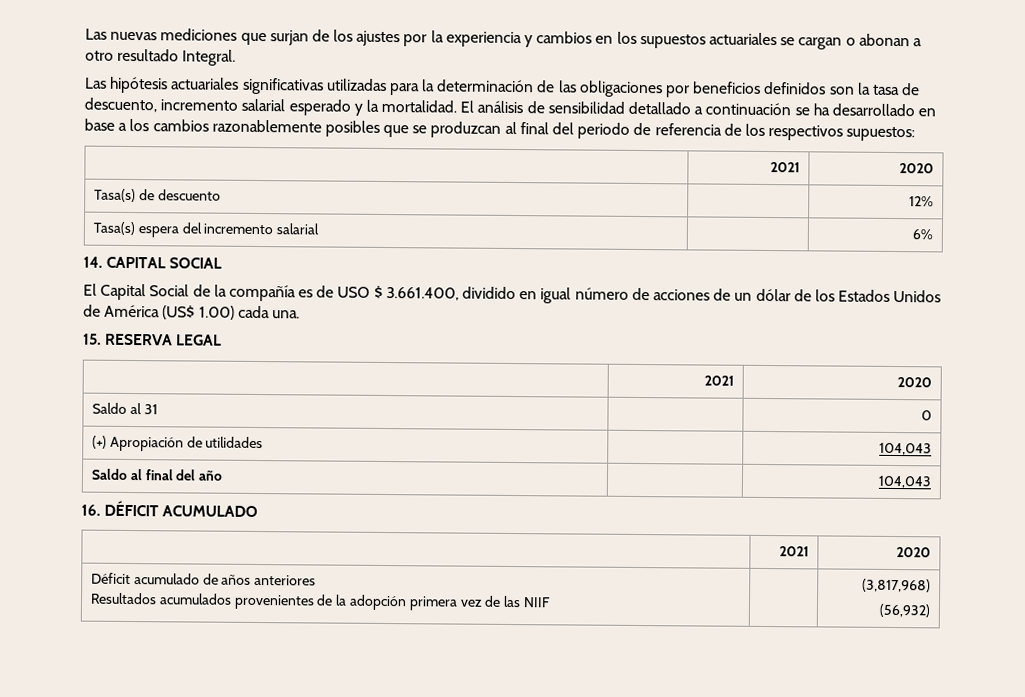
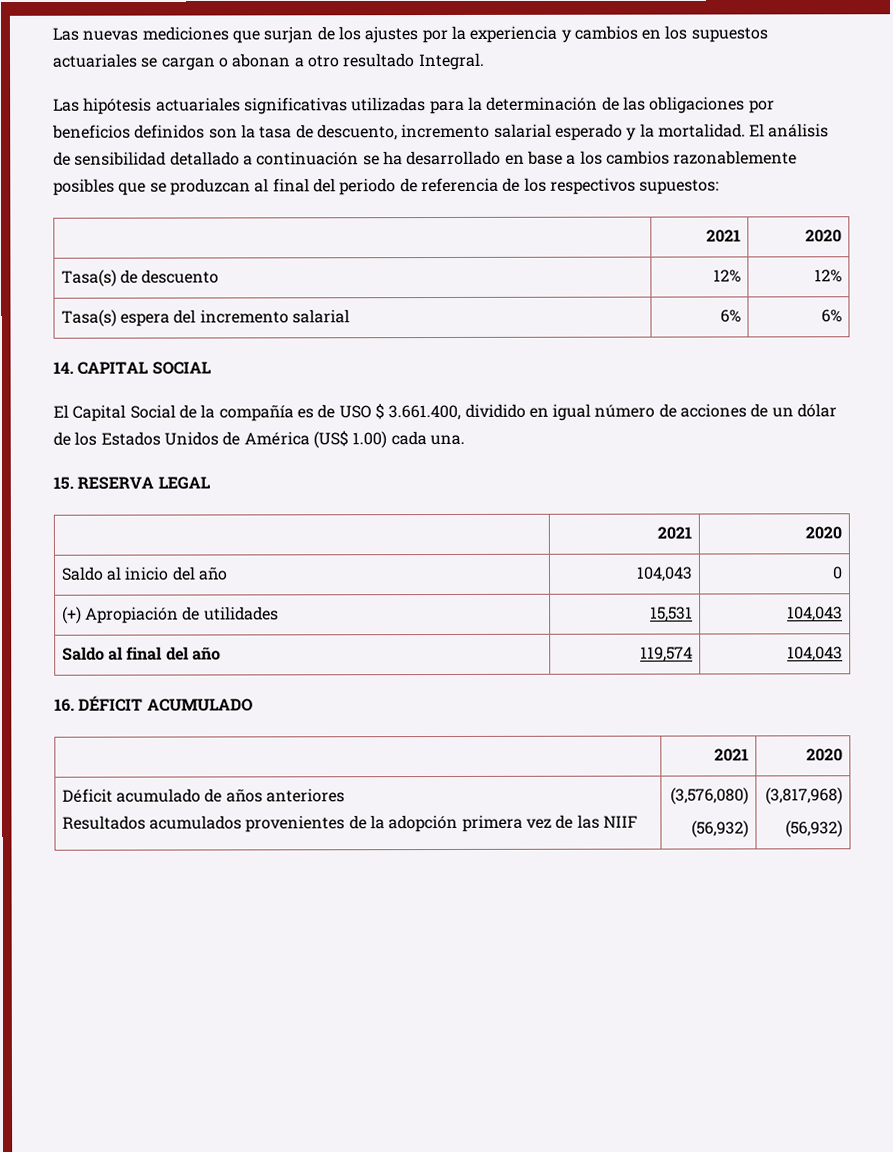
(221, 195) none -> [713,269,742,283] 12%
(320, 229) none -> [720,309,742,323] 6%
[143,404,158,415] 31 | -> [124,566,228,581] [636,566,694,582] inicio del año | 104,043
(264, 442) none -> [650,606,694,622] 15,531
(224, 475) none -> [640,646,694,662] 119,574
(551, 602) none -> [670,787,750,805] [691,820,750,838] (3,576,080) // (56,932)

